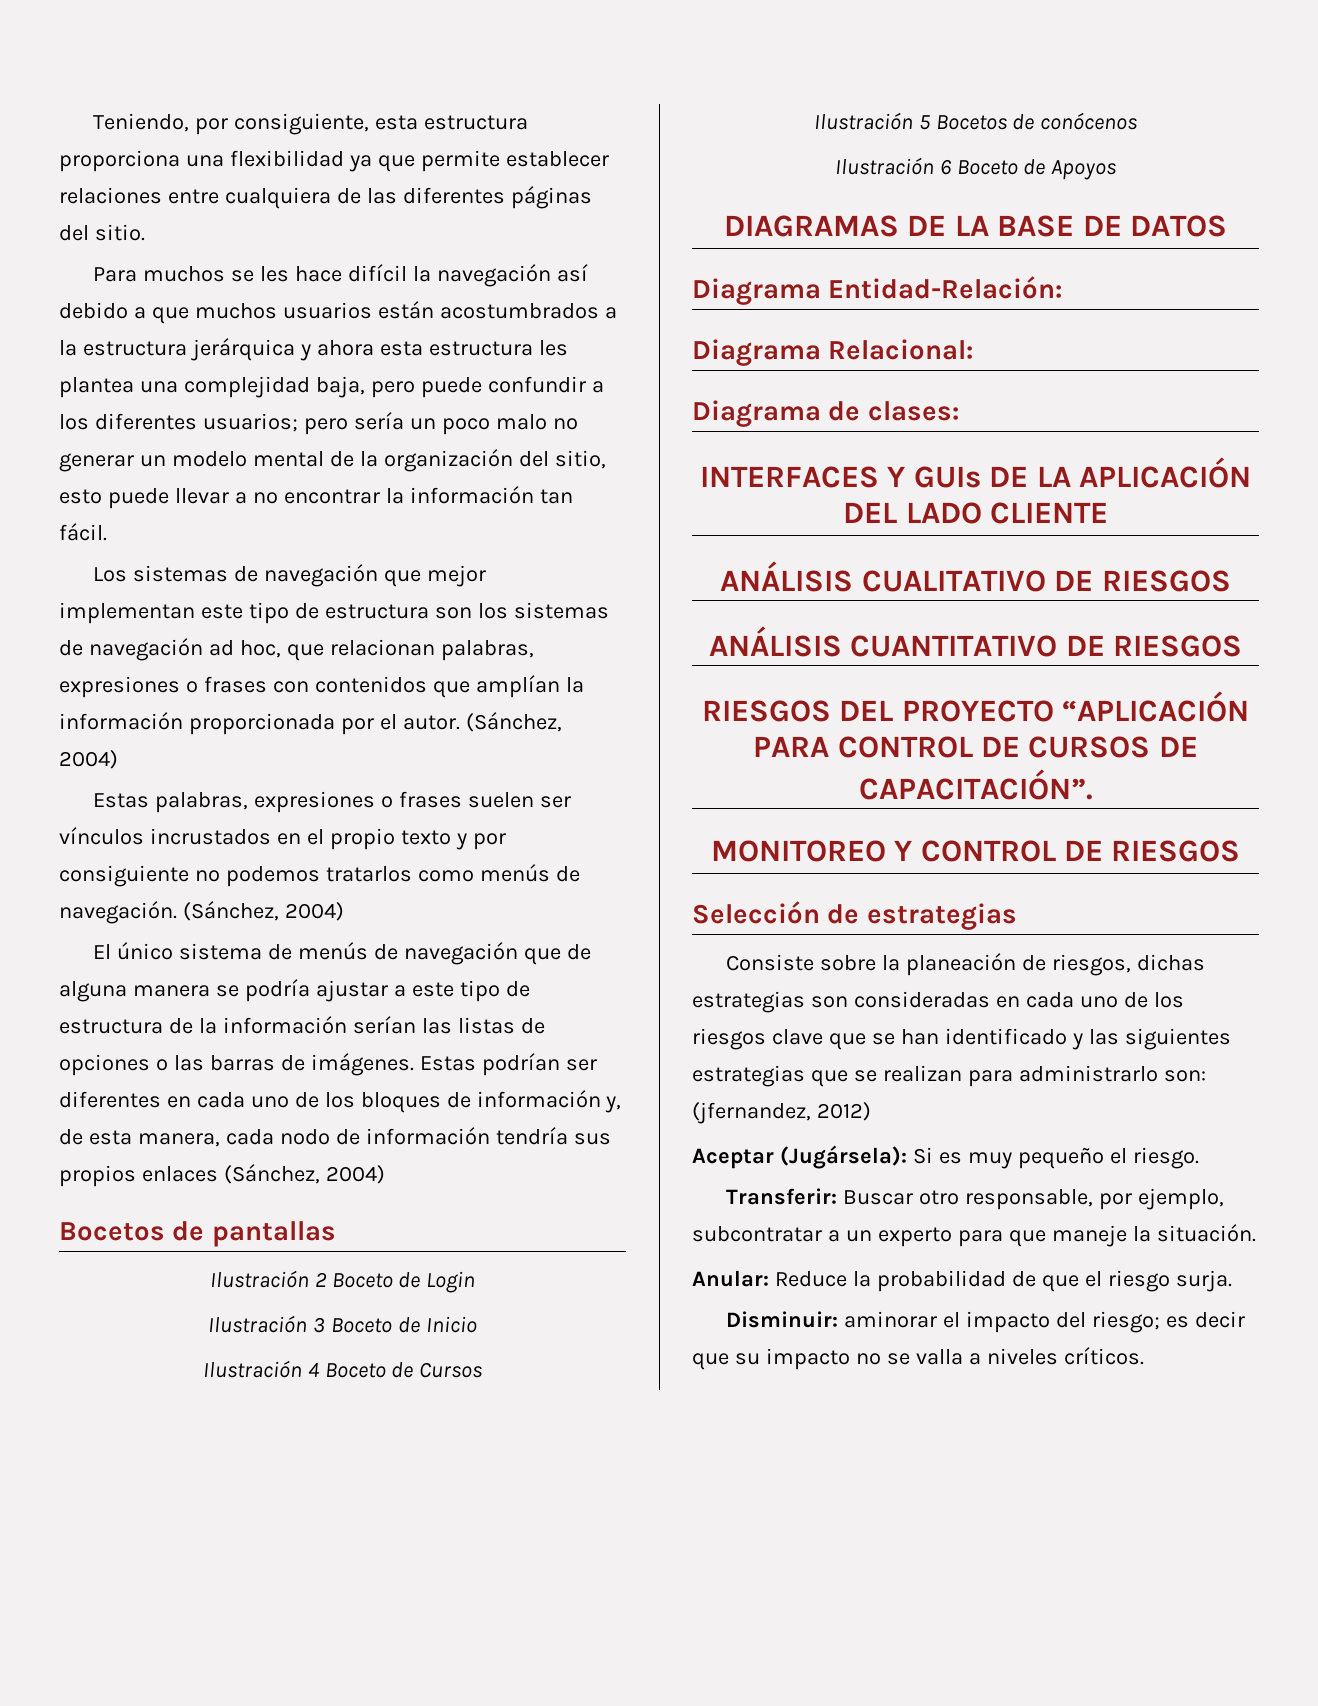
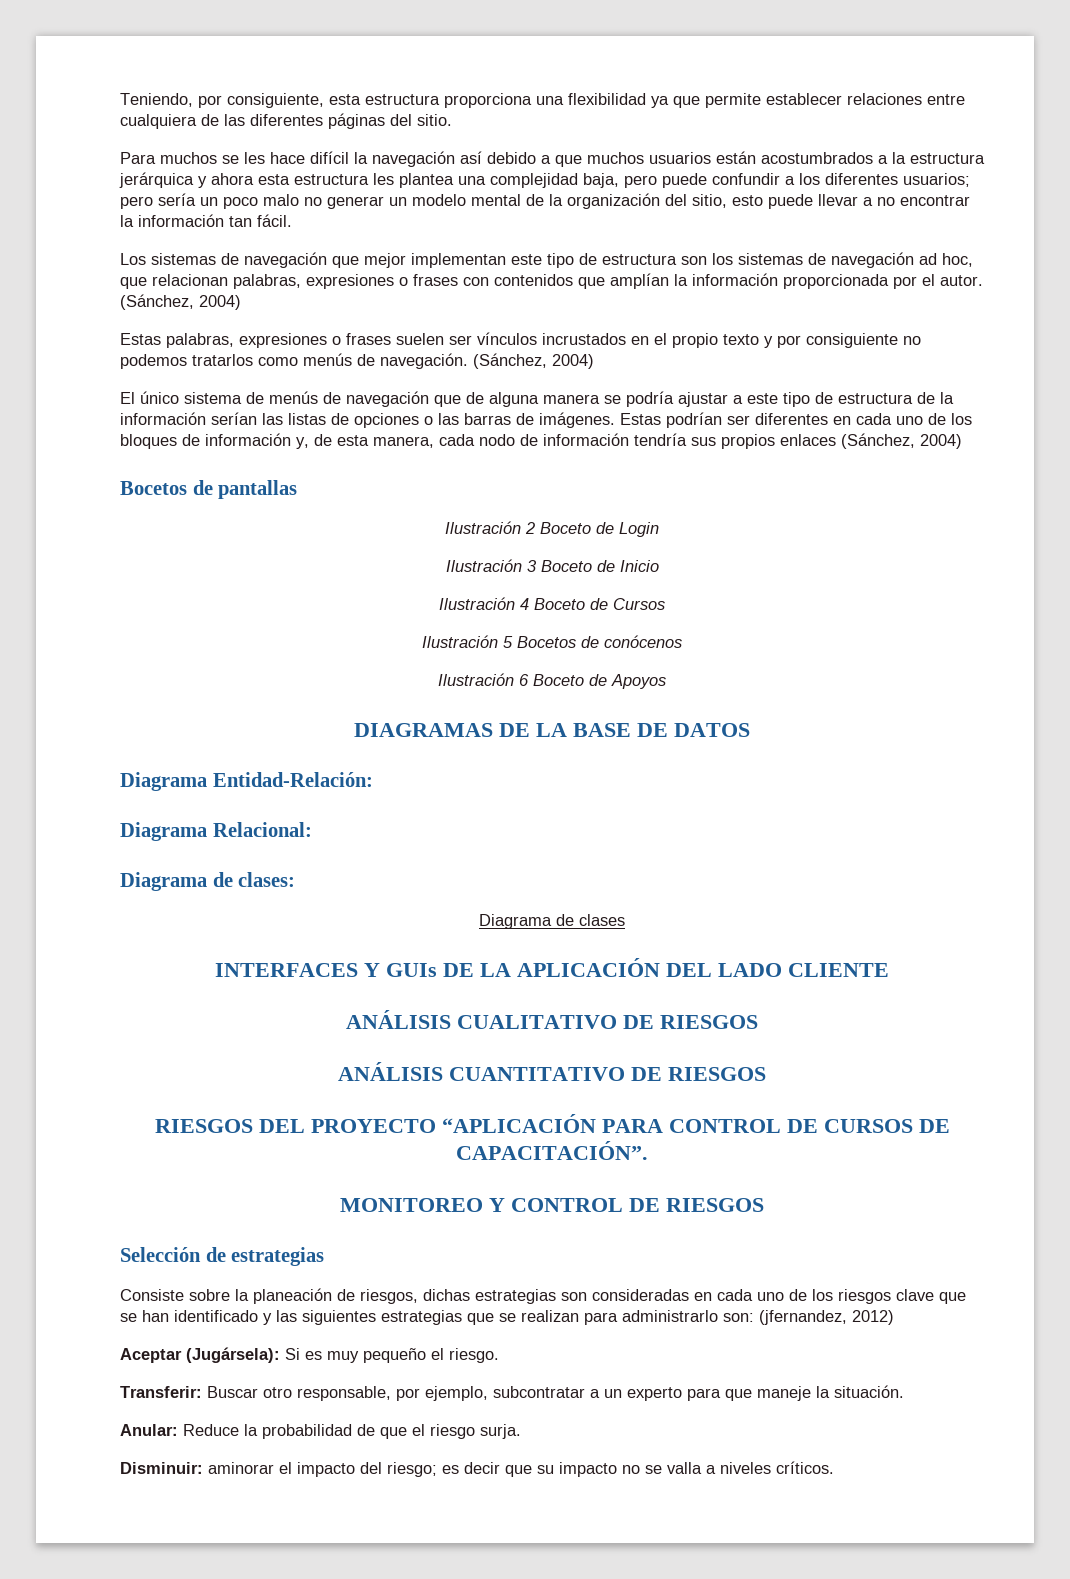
(959, 411) none -> [479,914,625,929] // Diagrama de clases

